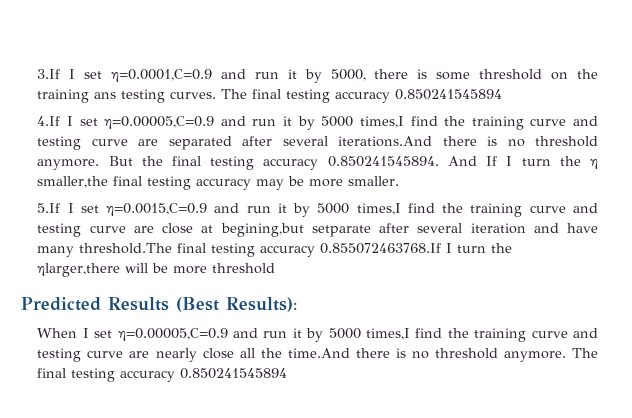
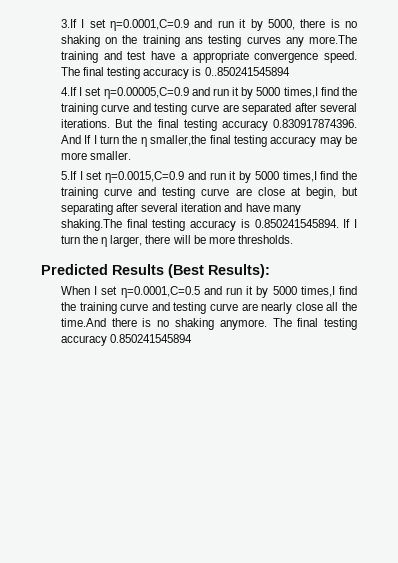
[436,69,543,80] some threshold -> [344,21,357,28] [60,35,100,47] no shaking
[170,89,503,103] curves. The final testing accuracy 0.850241545894 -> [246,35,357,47] [60,51,357,63] [60,67,290,79] curves any more.The training and test have a appropriate convergence speed. The final testing accuracy is 0..850241545894
[338,136,599,147] [37,159,100,170] iterations.And there is no threshold anymore. -> [60,119,110,128] iterations.
[327,156,439,167] 0.850241545894. -> [273,119,357,128] 0.830917874396.
[220,223,371,237] begining,but setparate -> [305,187,358,199] [60,203,113,215] begin, but separating
[79,243,513,257] [37,263,121,277] threshold.The final testing accuracy 0.855072463768.If I turn the ηlarger,there -> [60,219,357,231] [60,235,171,247] shaking.The final testing accuracy is 0.850241545894. If I turn the η larger, there
[212,263,276,274] threshold -> [237,235,293,244] thresholds.
[117,328,228,341] η=0.00005,C=0.9 -> [120,286,200,298] η=0.0001,C=0.5
[434,348,498,359] threshold -> [174,318,214,330] shaking

